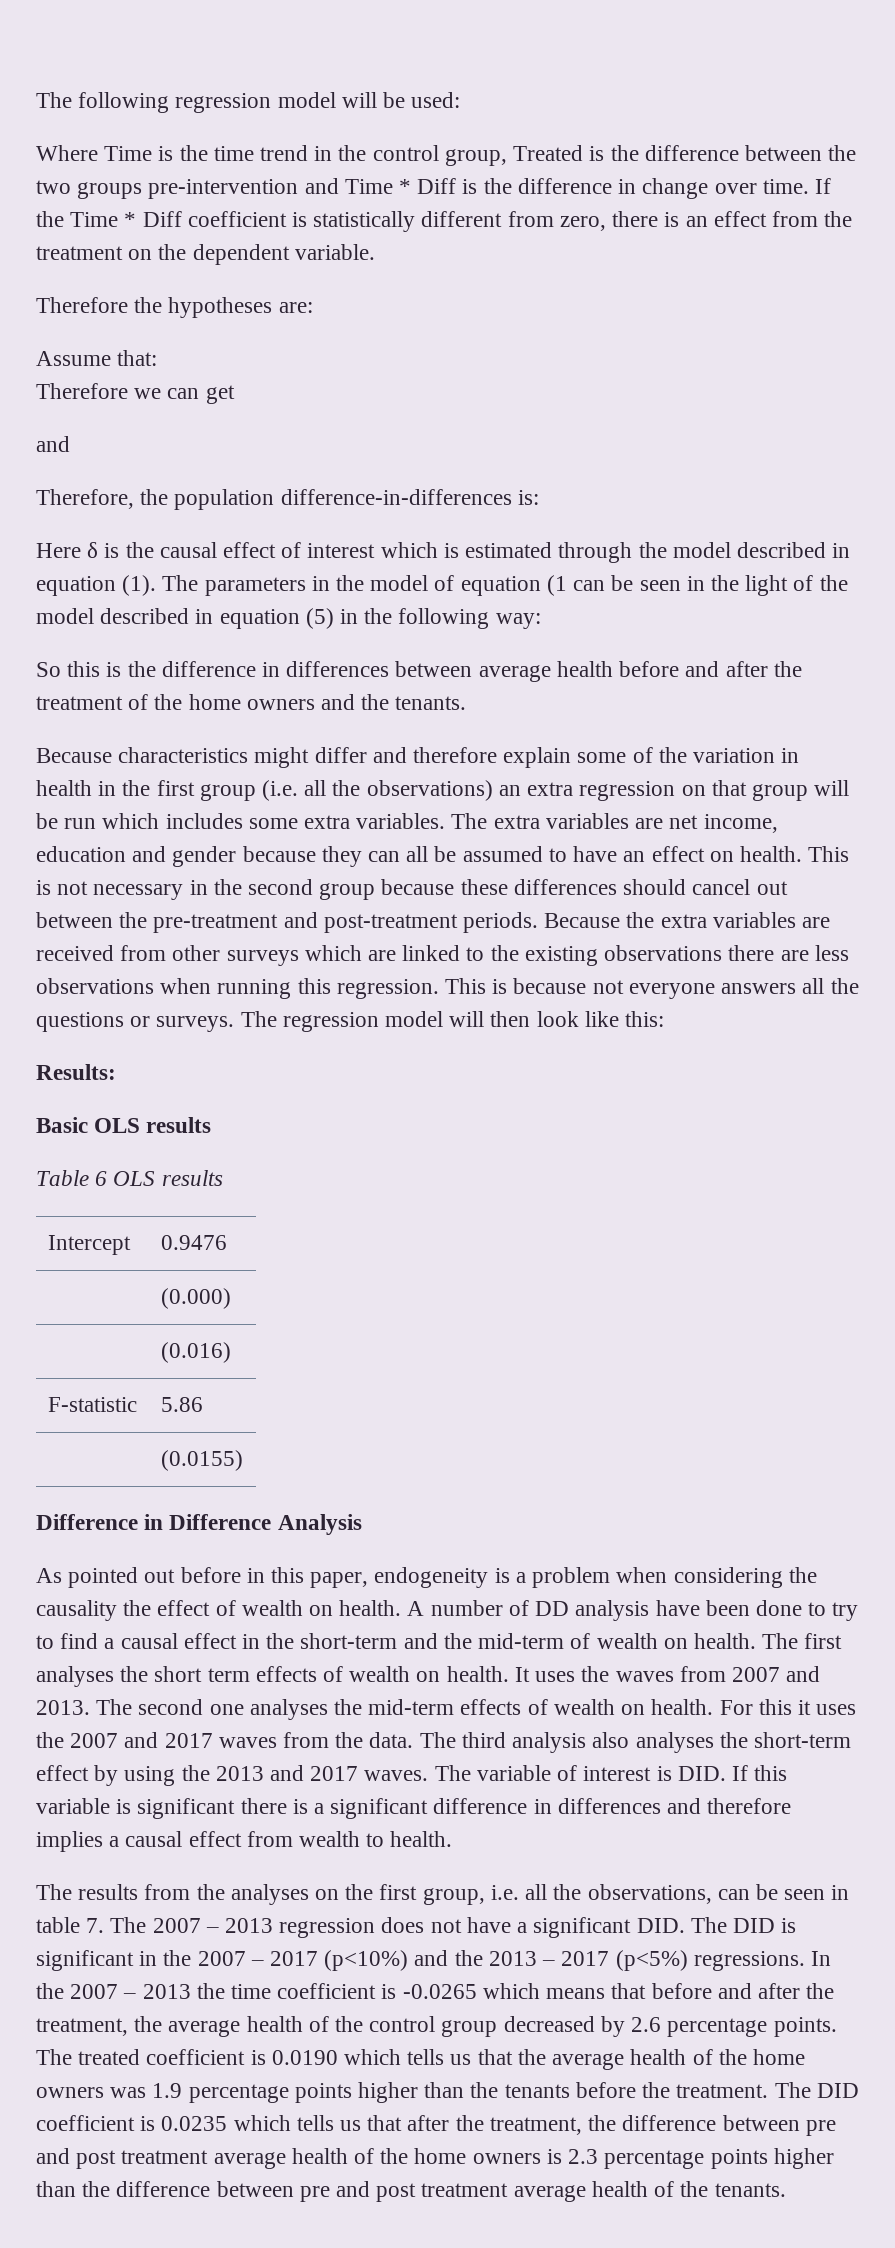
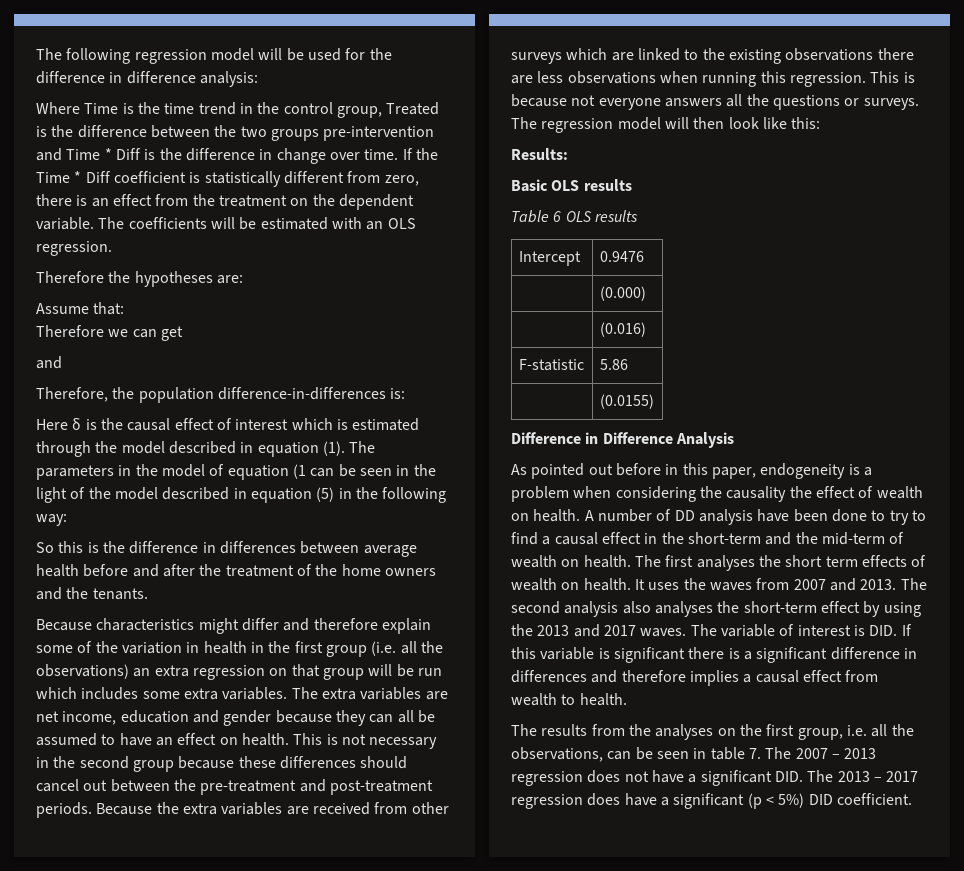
[411,92,461,108] used: -> [307,48,392,61] [36,71,258,87] used for the difference in difference analysis:
(375, 252) none -> [98,217,416,230] [36,241,112,256] The coefficients will be estimated with an OLS regression.
[209,1699,857,1720] [36,1732,506,1748] one analyses the mid-term effects of wealth on health. For this it uses the 2007 and 2017 waves from the data. The third -> (560, 607) none
[732,1918,797,1933] [36,1950,831,1971] [36,1983,835,1999] [36,2016,837,2037] [36,2049,805,2070] [36,2082,859,2103] [36,2115,836,2136] [36,2148,834,2169] [36,2181,786,2202] DID is significant in the 2007 – 2017 (p<10%) and the 2013 – 2017 (p<5%) regressions. In the 2007 – 2013 the time coefficient is -0.0265 which means that before and after the treatment, the average health of the control group decreased by 2.6 percentage points. The treated coefficient is 0.0190 which tells us that the average health of the home owners was 1.9 percentage points higher than the tenants before the treatment. The DID coefficient is 0.0235 which tells us that after the treatment, the difference between pre and post treatment average health of the home owners is 2.3 percentage points higher than the difference between pre and post treatment average health of the tenants. -> [837,771,919,782] [511,793,912,809] 2013 – 2017 regression does have a significant (p < 5%) DID coefficient.

